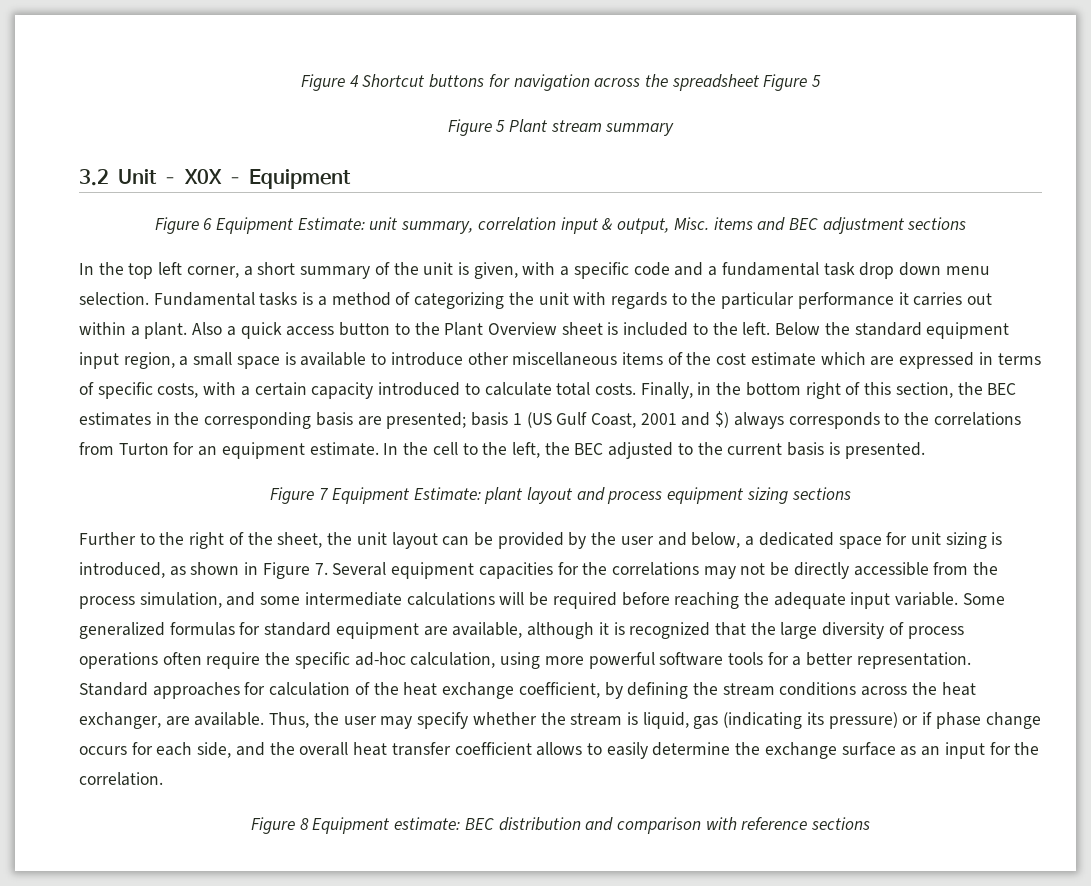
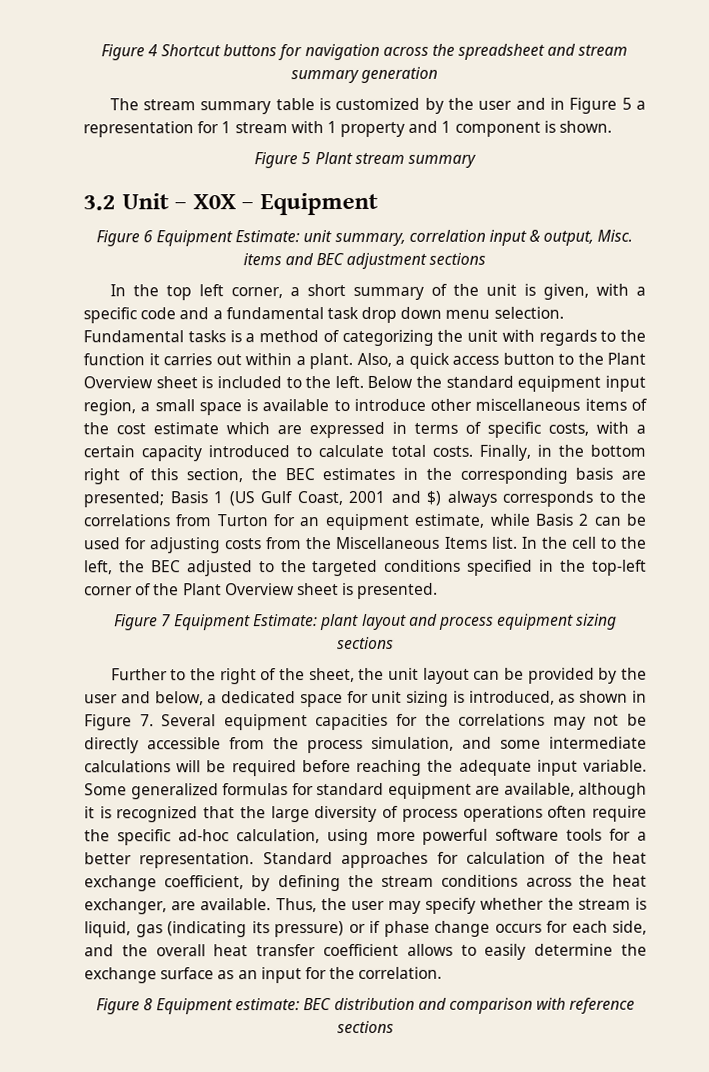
[763,74,822,91] Figure 5 -> [547,43,629,56] [290,66,439,84] [109,97,646,115] [83,120,613,138] and stream summary generation // The stream summary table is customized by the user and in Figure 5 a representation for 1 stream with 1 property and 1 component is shown.
[721,292,894,309] particular performance -> [83,353,145,366] function
[192,322,223,335] Also -> [356,352,392,367] Also,
[471,412,509,426] basis -> [169,491,208,504] Basis
[309,442,379,456] estimate. -> [414,513,647,528] [84,536,518,554] estimate, while Basis 2 can be used for adjusting costs from the Miscellaneous Items list.
[727,442,825,456] current basis -> [312,559,647,577] [84,583,339,596] targeted conditions specified in the top-left corner of the Plant Overview sheet

